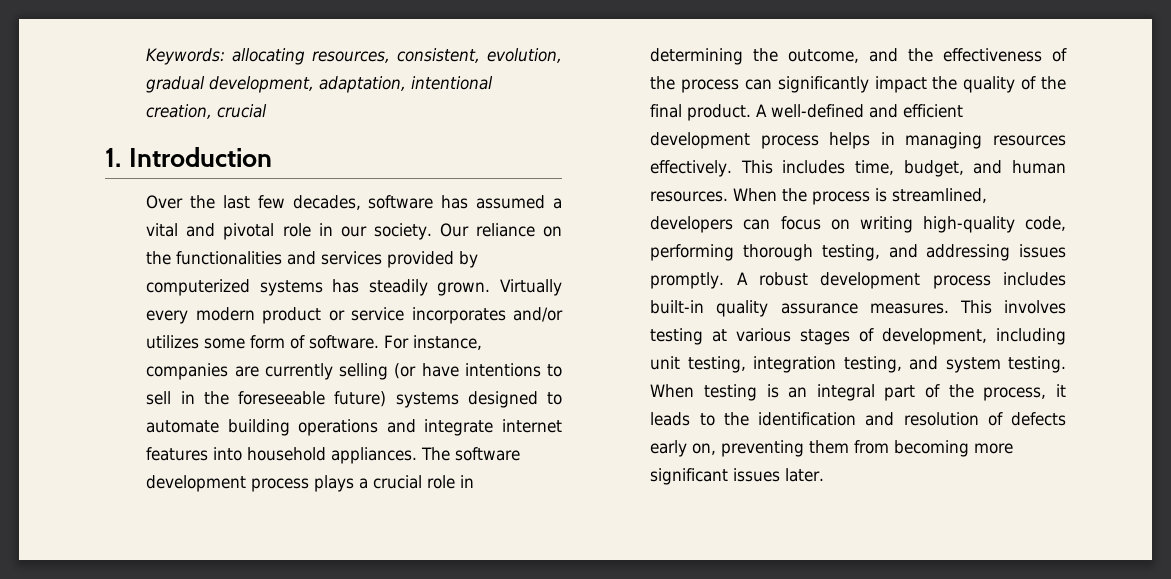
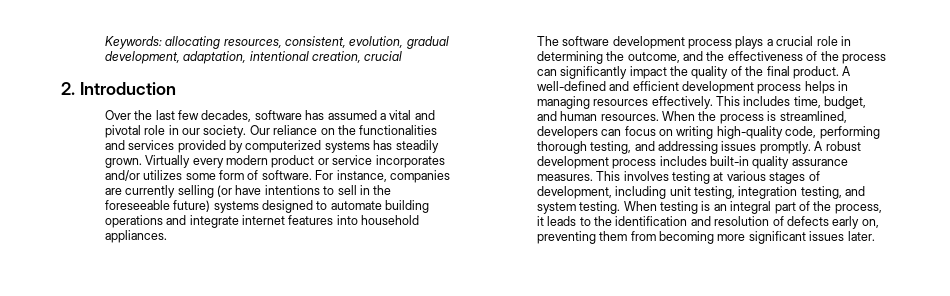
[105,148,121,167] 1. -> [61,82,75,95] 2.
(418, 455) none -> (167, 236) //

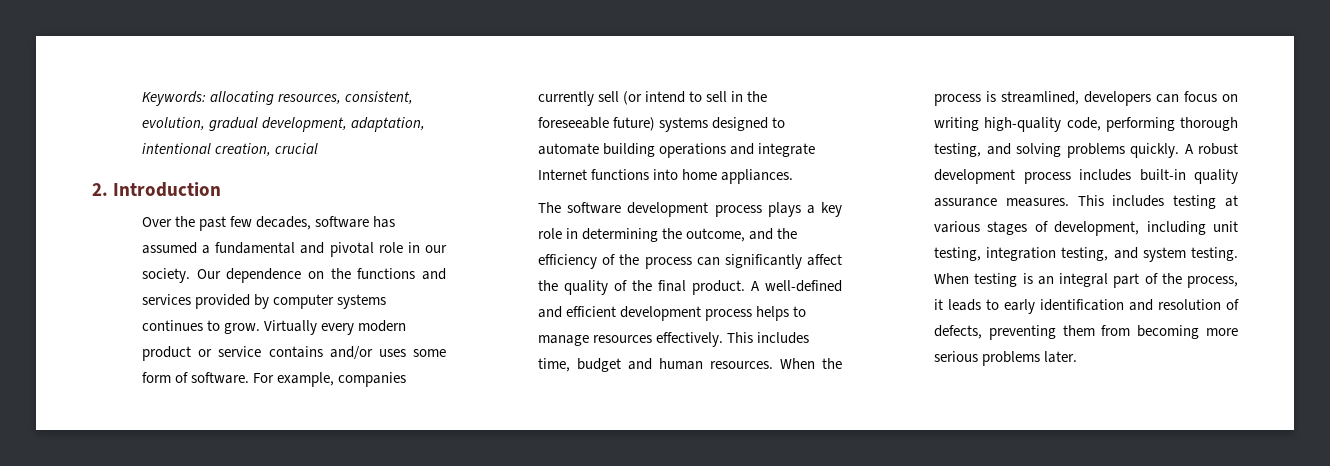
[155,110,175,120] last -> [199,216,227,231] past
[389,110,412,120] vital -> [215,242,296,254] fundamental
[273,125,318,135] reliance -> [226,268,302,283] dependence
[359,125,438,135] functionalities -> [357,268,416,279] functions
[245,140,439,153] [104,158,142,168] computerized systems has steadily grown. -> [273,294,387,309] [142,320,261,334] computer systems continues to grow.
[375,155,445,168] [104,170,183,181] incorporates and/or utilizes -> [268,346,406,360] contains and/or uses
[336,170,450,183] [104,185,320,198] instance, companies are currently selling (or have intentions -> [277,372,407,387] [538,91,686,106] example, companies currently sell (or intend
[242,215,420,225] internet features into household -> [538,169,718,180] Internet functions into home
[776,36,814,46] crucial -> [821,202,842,217] key
[727,51,803,61] effectiveness -> [538,254,598,269] efficiency
[629,66,667,79] impact -> [807,254,842,266] affect
[838,81,849,91] [536,96,590,109] in managing -> [793,306,807,317] [538,335,590,346] to manage
[824,96,867,109] budget, -> [577,358,622,372] budget
[658,141,811,154] addressing issues promptly. -> [1016,143,1180,158] solving problems quickly.
[623,171,669,181] involves -> [1112,195,1165,207] includes
[594,216,613,226] the -> [1004,299,1036,314] early
[786,216,879,229] defects early on, -> [934,325,983,339] defects,
[748,231,845,244] significant issues -> [934,351,1041,366] serious problems

